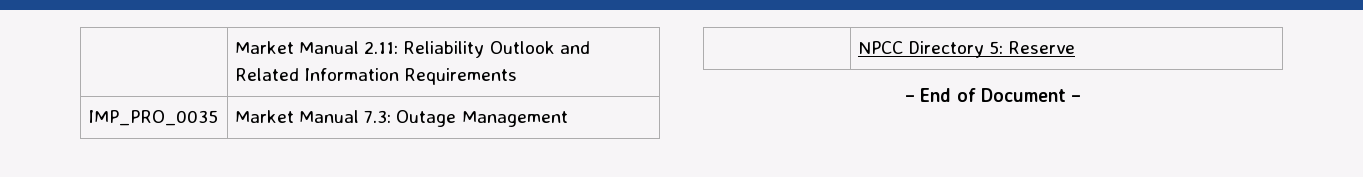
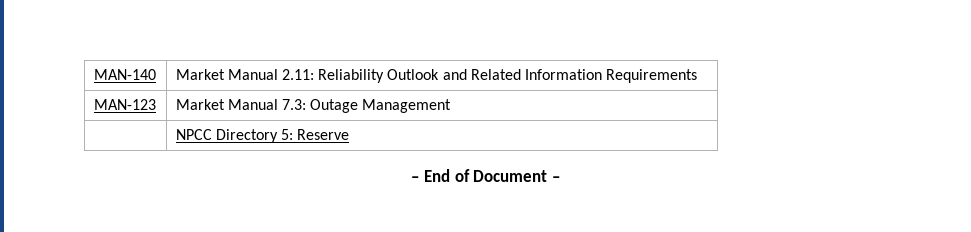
(235, 47) none -> [93,69,156,80] MAN-140
[88,110,219,126] IMP_PRO_0035 -> [93,99,156,110] MAN-123

